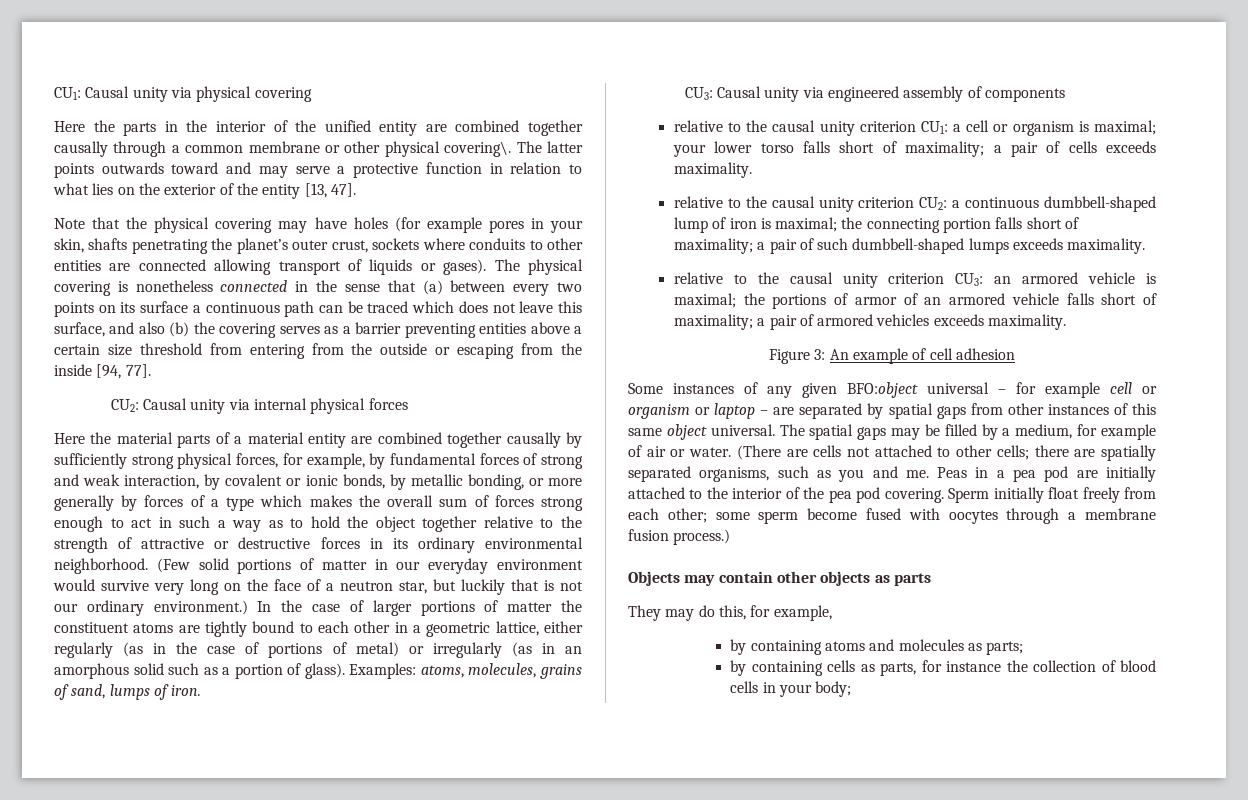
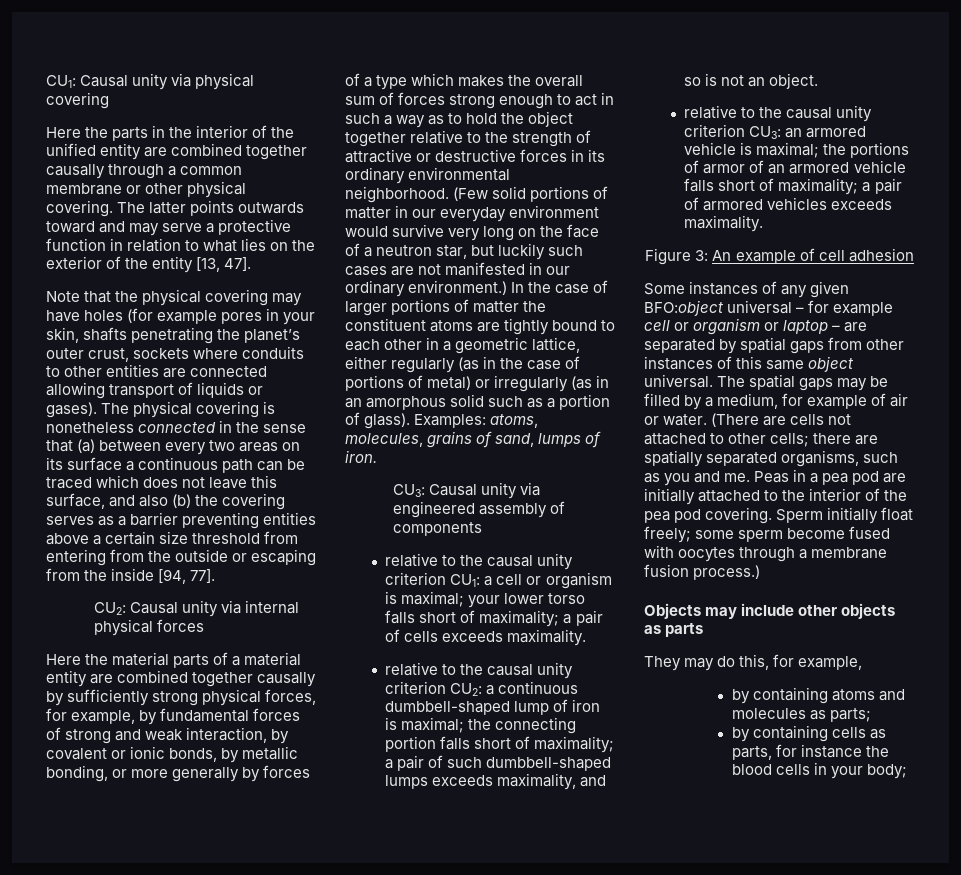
[444,141,512,157] covering\. -> [46,200,113,217] covering.
[54,302,94,317] points -> [239,442,279,452] areas
[511,579,583,591] that is not -> [548,245,584,256] [345,262,543,276] such cases are not manifested in
[1067,238,1146,254] maximality. -> [497,773,607,790] [684,73,819,89] maximality, and so is not an object.
[1082,487,1156,503] [628,508,707,523] freely from each other; -> [644,526,691,543] freely;
[718,571,773,583] contain -> [741,603,795,616] include
[1033,660,1116,672] collection of -> (889, 751) none

